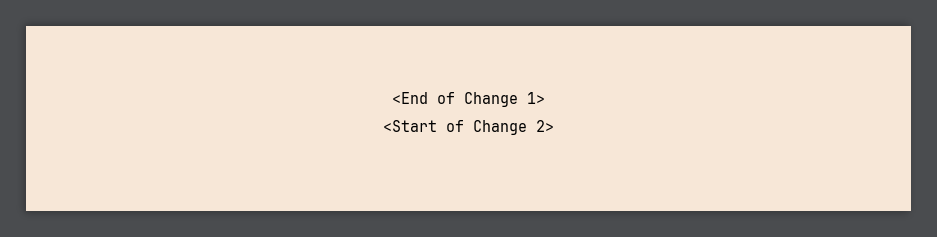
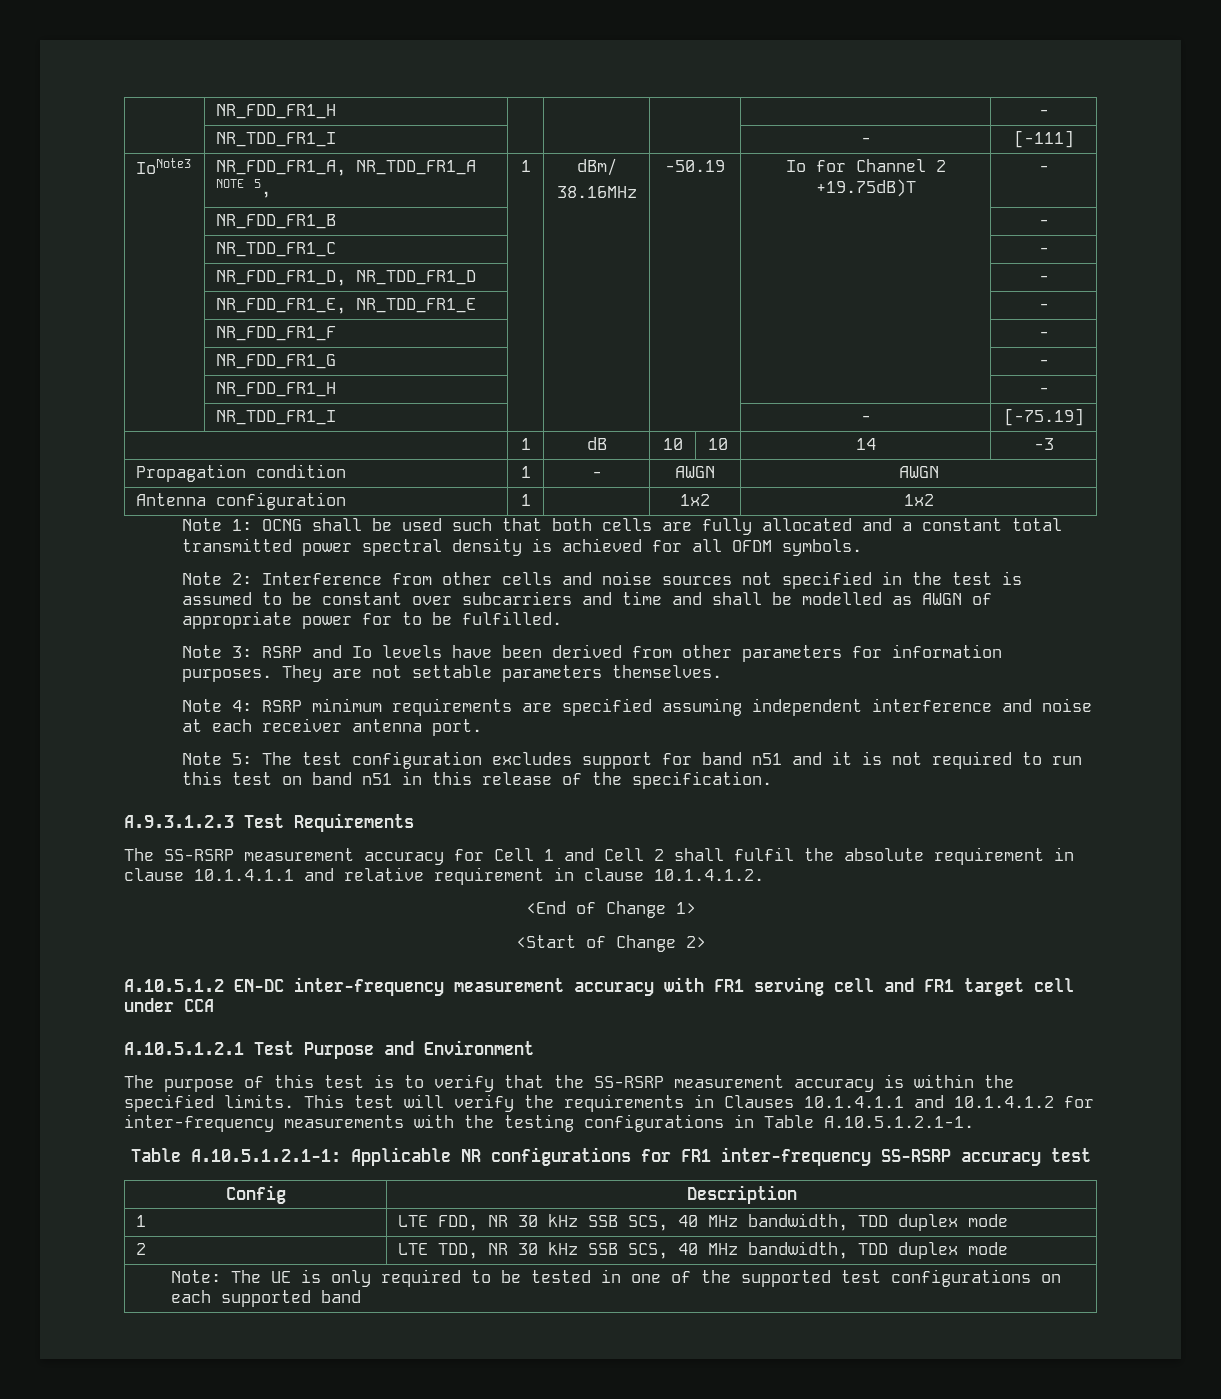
(392, 98) none -> [216,104,337,119] [1038,109,1049,116] [216,132,337,147] [860,137,871,144] [1013,130,1074,148] [136,158,192,174] [216,160,477,176] [216,179,272,198] [520,160,531,172] [576,158,617,176] [556,186,637,198] [665,160,725,172] [785,159,946,172] [815,179,916,197] [1038,165,1049,172] [216,214,337,229] [1038,219,1049,226] [216,242,337,257] [1038,247,1049,254] [216,270,477,286] [1038,275,1049,282] [216,298,477,314] [1038,303,1049,310] [216,326,337,341] [1038,331,1049,338] [216,354,337,369] [1038,359,1049,366] [216,382,337,397] [1038,387,1049,394] [216,410,337,425] [860,415,871,422] [1003,408,1084,426] [520,438,531,450] [586,437,607,450] [662,438,683,450] [708,438,728,450] [855,438,876,450] [1033,438,1054,450] [136,464,347,482] [520,466,531,478] [591,471,602,478] [675,466,715,478] [898,466,939,478] [136,492,347,510] [520,494,531,506] [680,494,710,506] [903,494,934,506] [181,518,1062,535] [181,538,862,556] [181,571,1022,589] [181,591,992,605] [181,611,562,629] [181,644,1002,662] [181,665,722,682] [181,698,1092,716] [181,718,482,736] [181,751,1082,769] [181,771,772,789] [124,813,414,832] [124,847,1074,865] [124,867,764,885] | NR_FDD_FR1_H | | | | | - // | NR_TDD_FR1_I | | | | - | [-111] // IoNote3 | NR_FDD_FR1_A, NR_TDD_FR1_A NOTE 5, | 1 | dBm/ // 38.16MHz | -50.19 | Io for Channel 2 +19.75dB)T | - // | NR_FDD_FR1_B | | | | | - // | NR_TDD_FR1_C | | | | | - // | NR_FDD_FR1_D, NR_TDD_FR1_D | | | | | - // | NR_FDD_FR1_E, NR_TDD_FR1_E | | | | | - // | NR_FDD_FR1_F | | | | | - // | NR_FDD_FR1_G | | | | | - // | NR_FDD_FR1_H | | | | | - // | NR_TDD_FR1_I | | | | - | [-75.19] // | 1 | dB | 10 | 10 | 14 | -3 // Propagation condition | 1 | - | AWGN | AWGN // Antenna configuration | 1 | | 1x2 | 1x2 // Note 1: OCNG shall be used such that both cells are fully allocated and a constant total transmitted power spectral density is achieved for all OFDM symbols. // Note 2: Interference from other cells and noise sources not specified in the test is assumed to be constant over subcarriers and time and shall be modelled as AWGN of appropriate power for to be fulfilled. // Note 3: RSRP and Io levels have been derived from other parameters for information purposes. They are not settable parameters themselves. // Note 4: RSRP minimum requirements are specified assuming independent interference and noise at each receiver antenna port. // Note 5: The test configuration excludes support for band n51 and it is not required to run this test on band n51 in this release of the specification. // A.9.3.1.2.3 Test Requirements // The SS-RSRP measurement accuracy for Cell 1 and Cell 2 shall fulfil the absolute requirement in clause 10.1.4.1.1 and relative requirement in clause 10.1.4.1.2. //
(554, 126) none -> [124,977,1074,996] [124,998,214,1012] [124,1040,534,1059] [124,1074,1014,1092] [124,1094,1094,1112] [124,1114,974,1132] [130,1147,1091,1166] [225,1185,286,1204] [686,1185,797,1204] [136,1215,147,1227] [398,1213,1009,1231] [136,1243,147,1255] [398,1241,1009,1259] [171,1269,1062,1287] [171,1290,362,1307] // A.10.5.1.2 EN-DC inter-frequency measurement accuracy with FR1 serving cell and FR1 target cell under CCA // A.10.5.1.2.1 Test Purpose and Environment // The purpose of this test is to verify that the SS-RSRP measurement accuracy is within the specified limits. This test will verify the requirements in Clauses 10.1.4.1.1 and 10.1.4.1.2 for inter-frequency measurements with the testing configurations in Table A.10.5.1.2.1-1. // Table A.10.5.1.2.1-1: Applicable NR configurations for FR1 inter-frequency SS-RSRP accuracy test // Config | Description // 1 | LTE FDD, NR 30 kHz SSB SCS, 40 MHz bandwidth, TDD duplex mode // 2 | LTE TDD, NR 30 kHz SSB SCS, 40 MHz bandwidth, TDD duplex mode // Note: The UE is only required to be tested in one of the supported test configurations on each supported band

